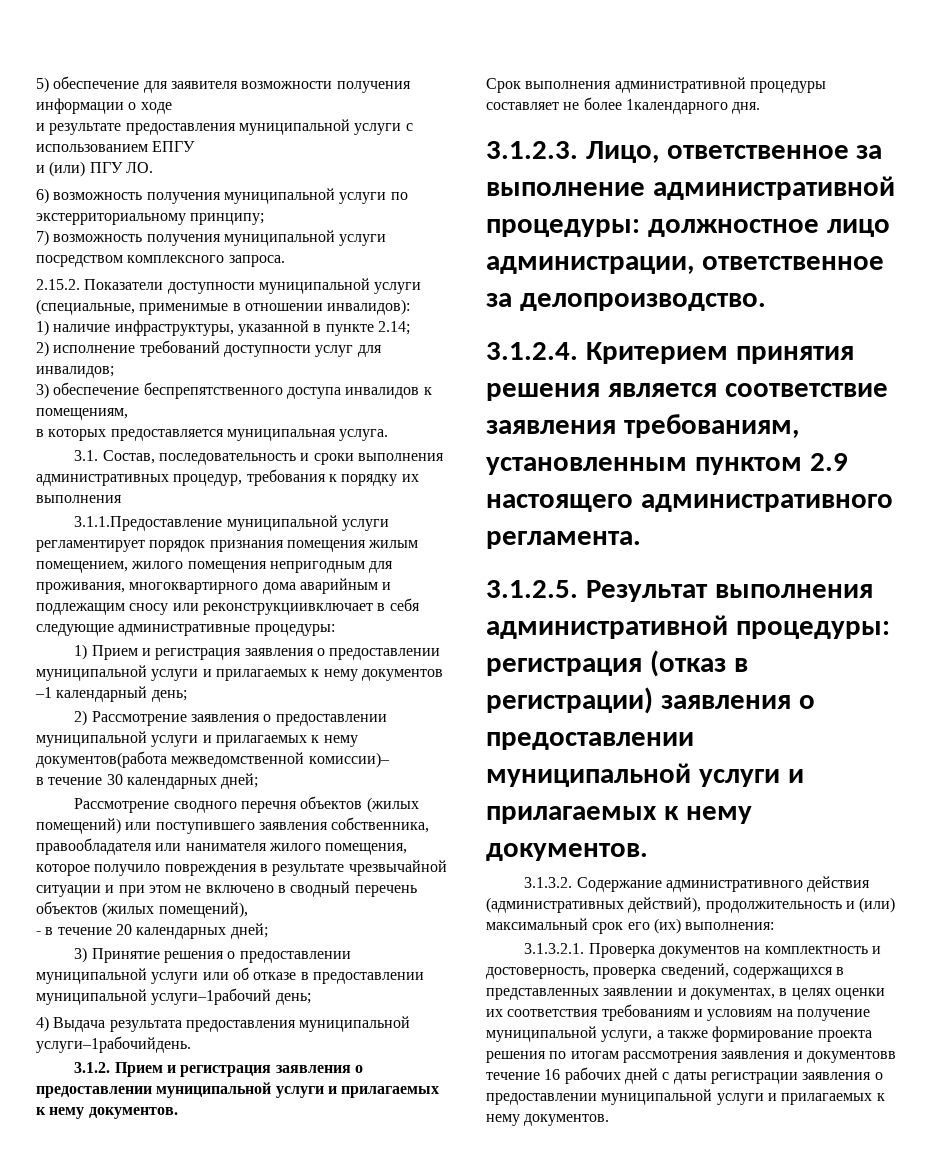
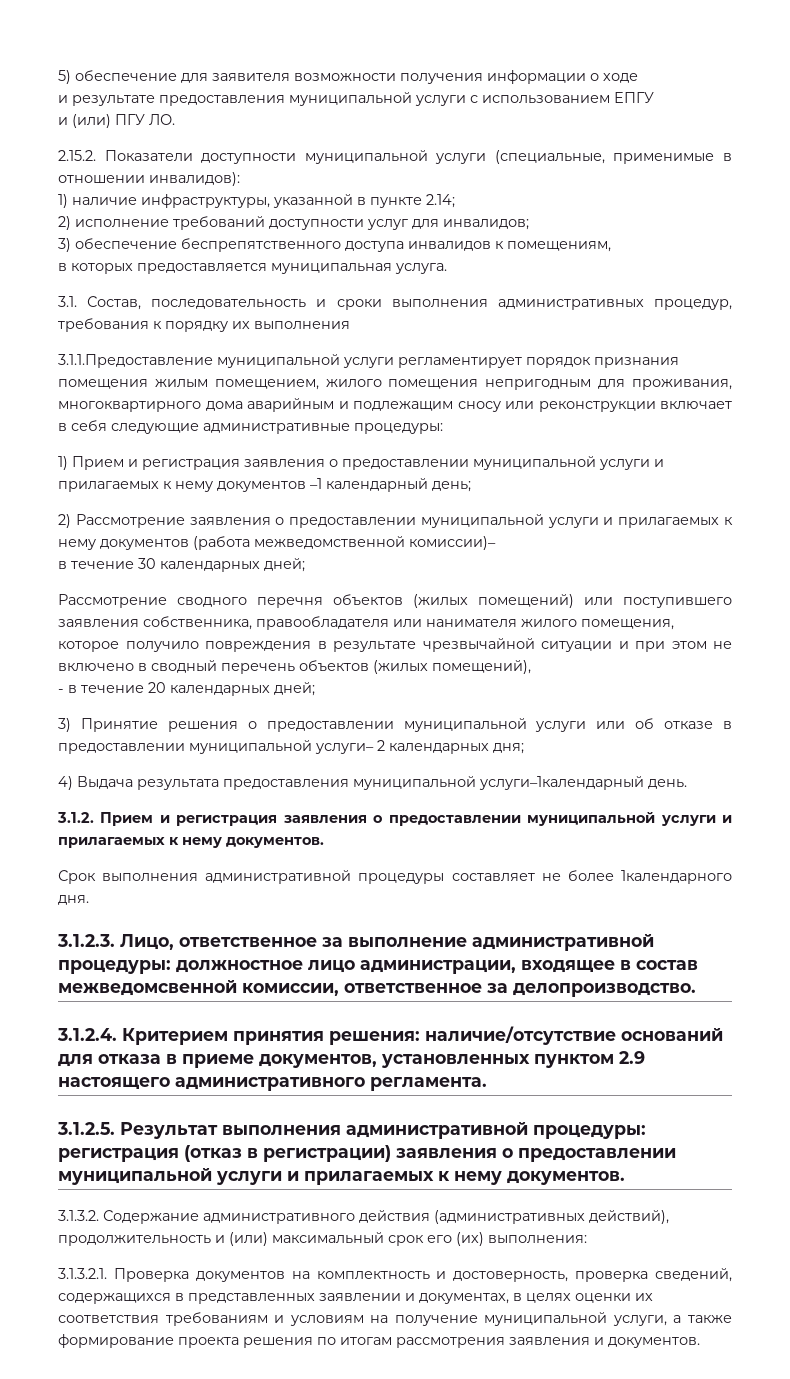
[36,188,408,204] [36,213,265,225] [36,230,387,246] [36,255,285,267] // 6) возможность получения муниципальной услуги по экстерриториальному принципу; // 7) возможность получения муниципальной услуги посредством комплексного запроса. -> (175, 119) none
[202,603,373,615] реконструкциивключает -> [538,401,732,412] реконструкции включает
[36,751,167,768] документов(работа -> [100,536,250,550] документов (работа
[151,988,311,1005] услуги–1рабочий день; -> [315,740,524,754] услуги– 2 календарных дня;
[36,1036,191,1053] услуги–1рабочийдень. -> [479,776,687,790] услуги–1календарный день.
(694, 265) none -> [521,960,698,973] [58,980,339,996] входящее в состав межведомсвенной комиссии,
[486,383,888,401] [486,414,799,438] [486,457,687,475] решения является соответствие заявления требованиям, установленным -> [329,1026,723,1045] [58,1054,530,1068] решения: наличие/отсутствие оснований для отказа в приеме документов, установленных
[806,1051,896,1063] [486,1067,883,1084] [486,1089,885,1105] [486,1114,520,1126] документовв течение 16 рабочих дней с даты регистрации заявления о предоставлении муниципальной услуги и прилагаемых к нему -> (604, 1341) none

